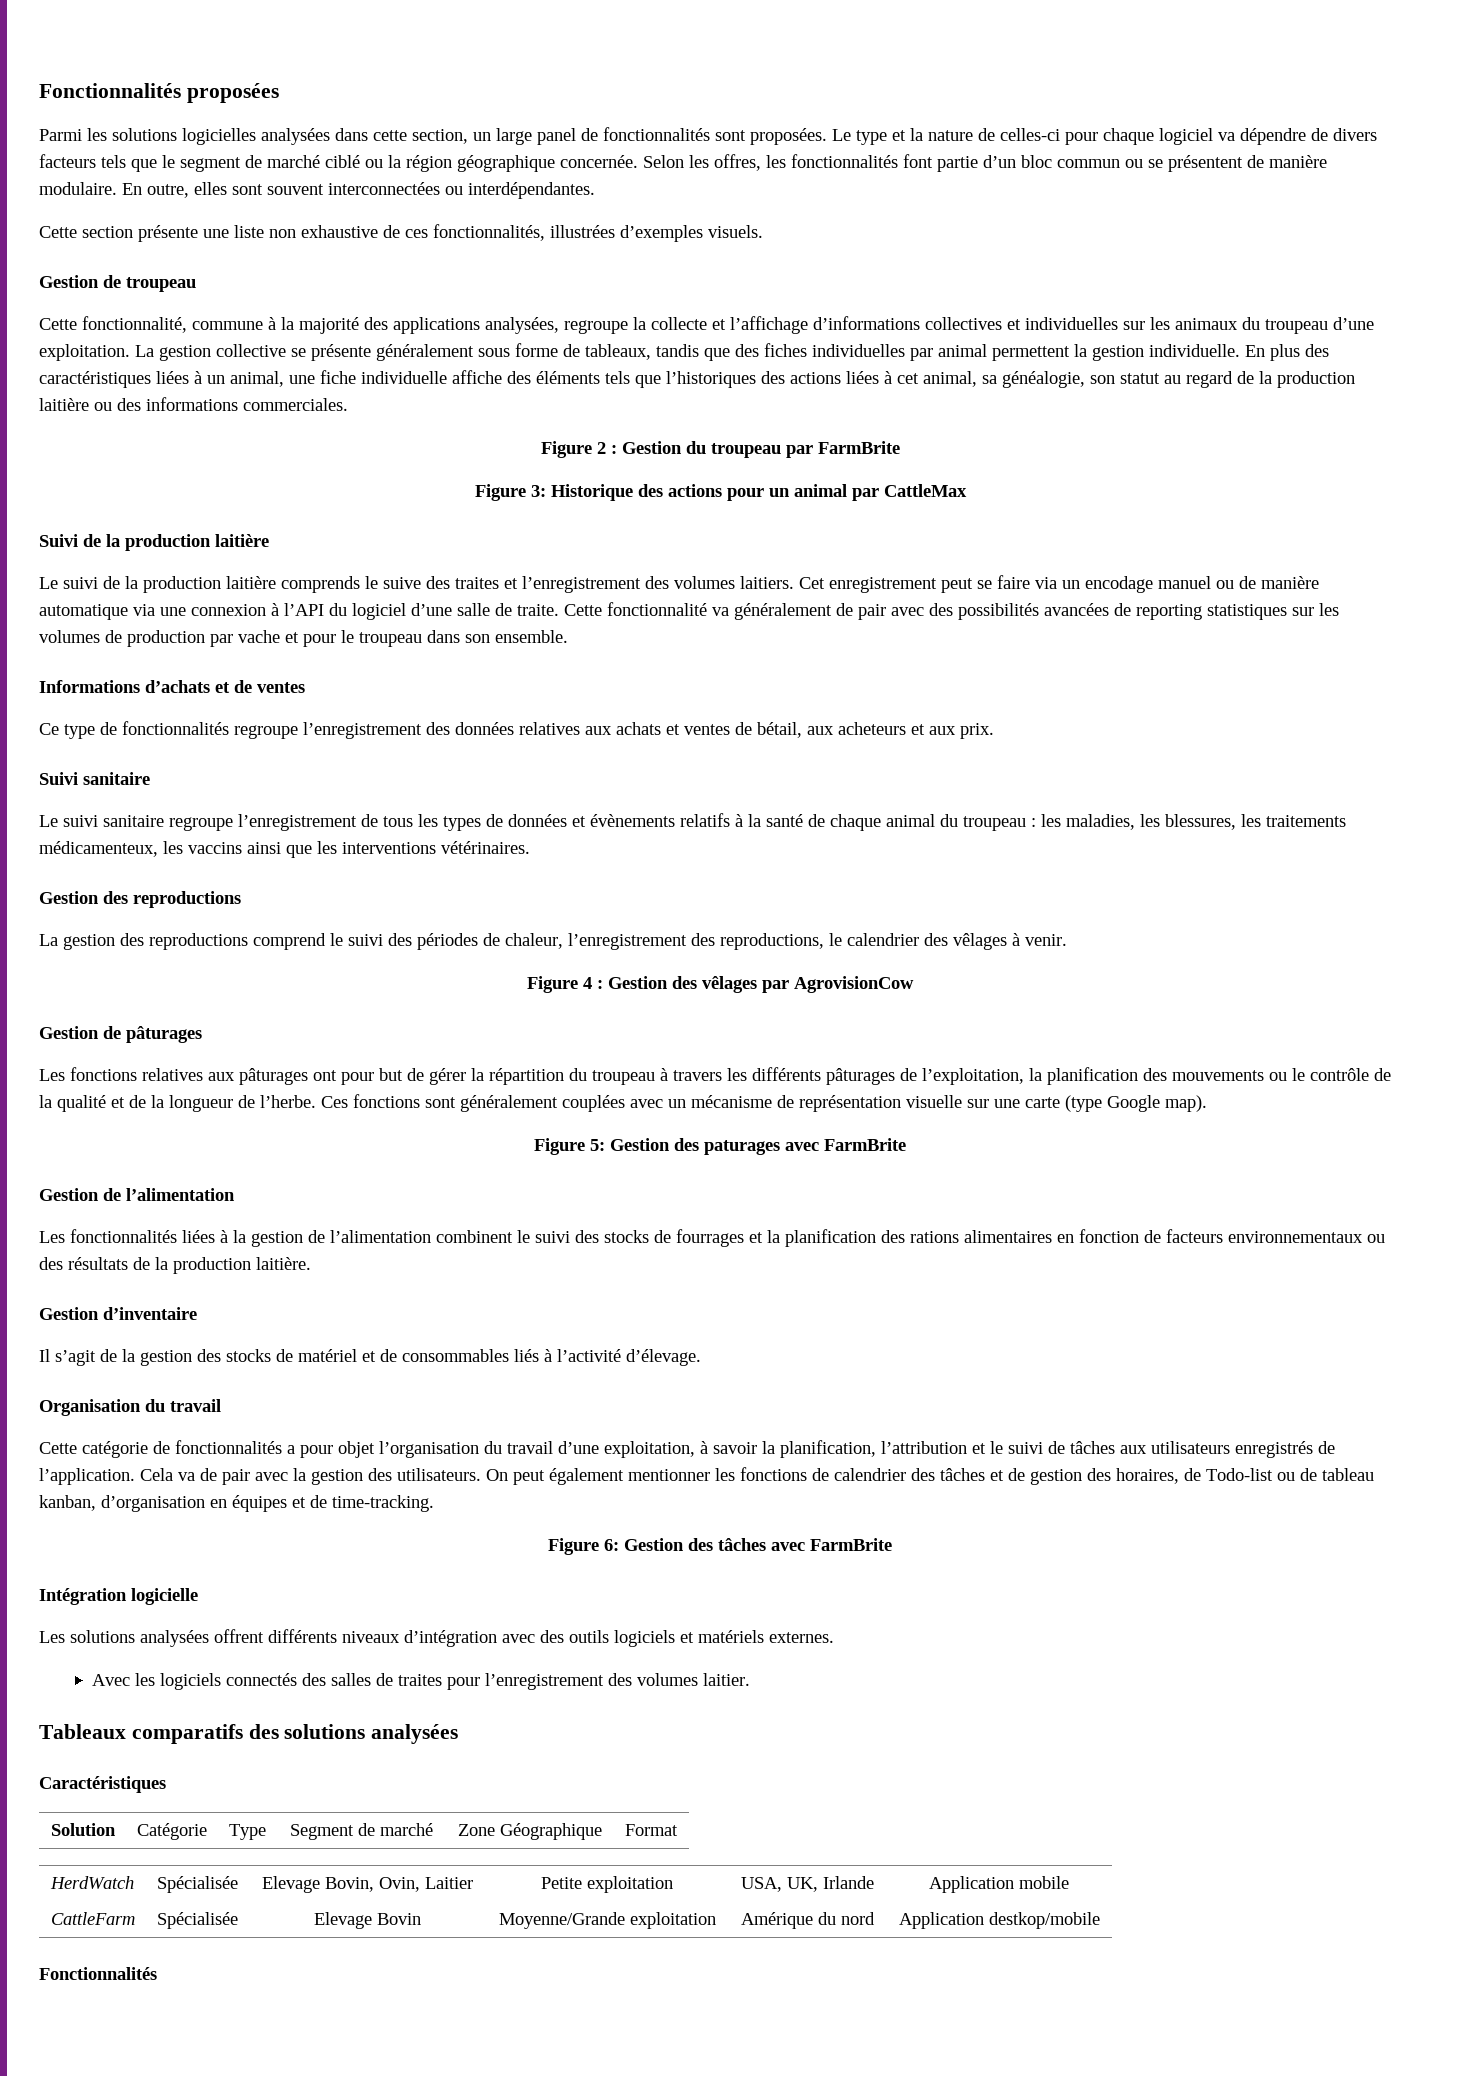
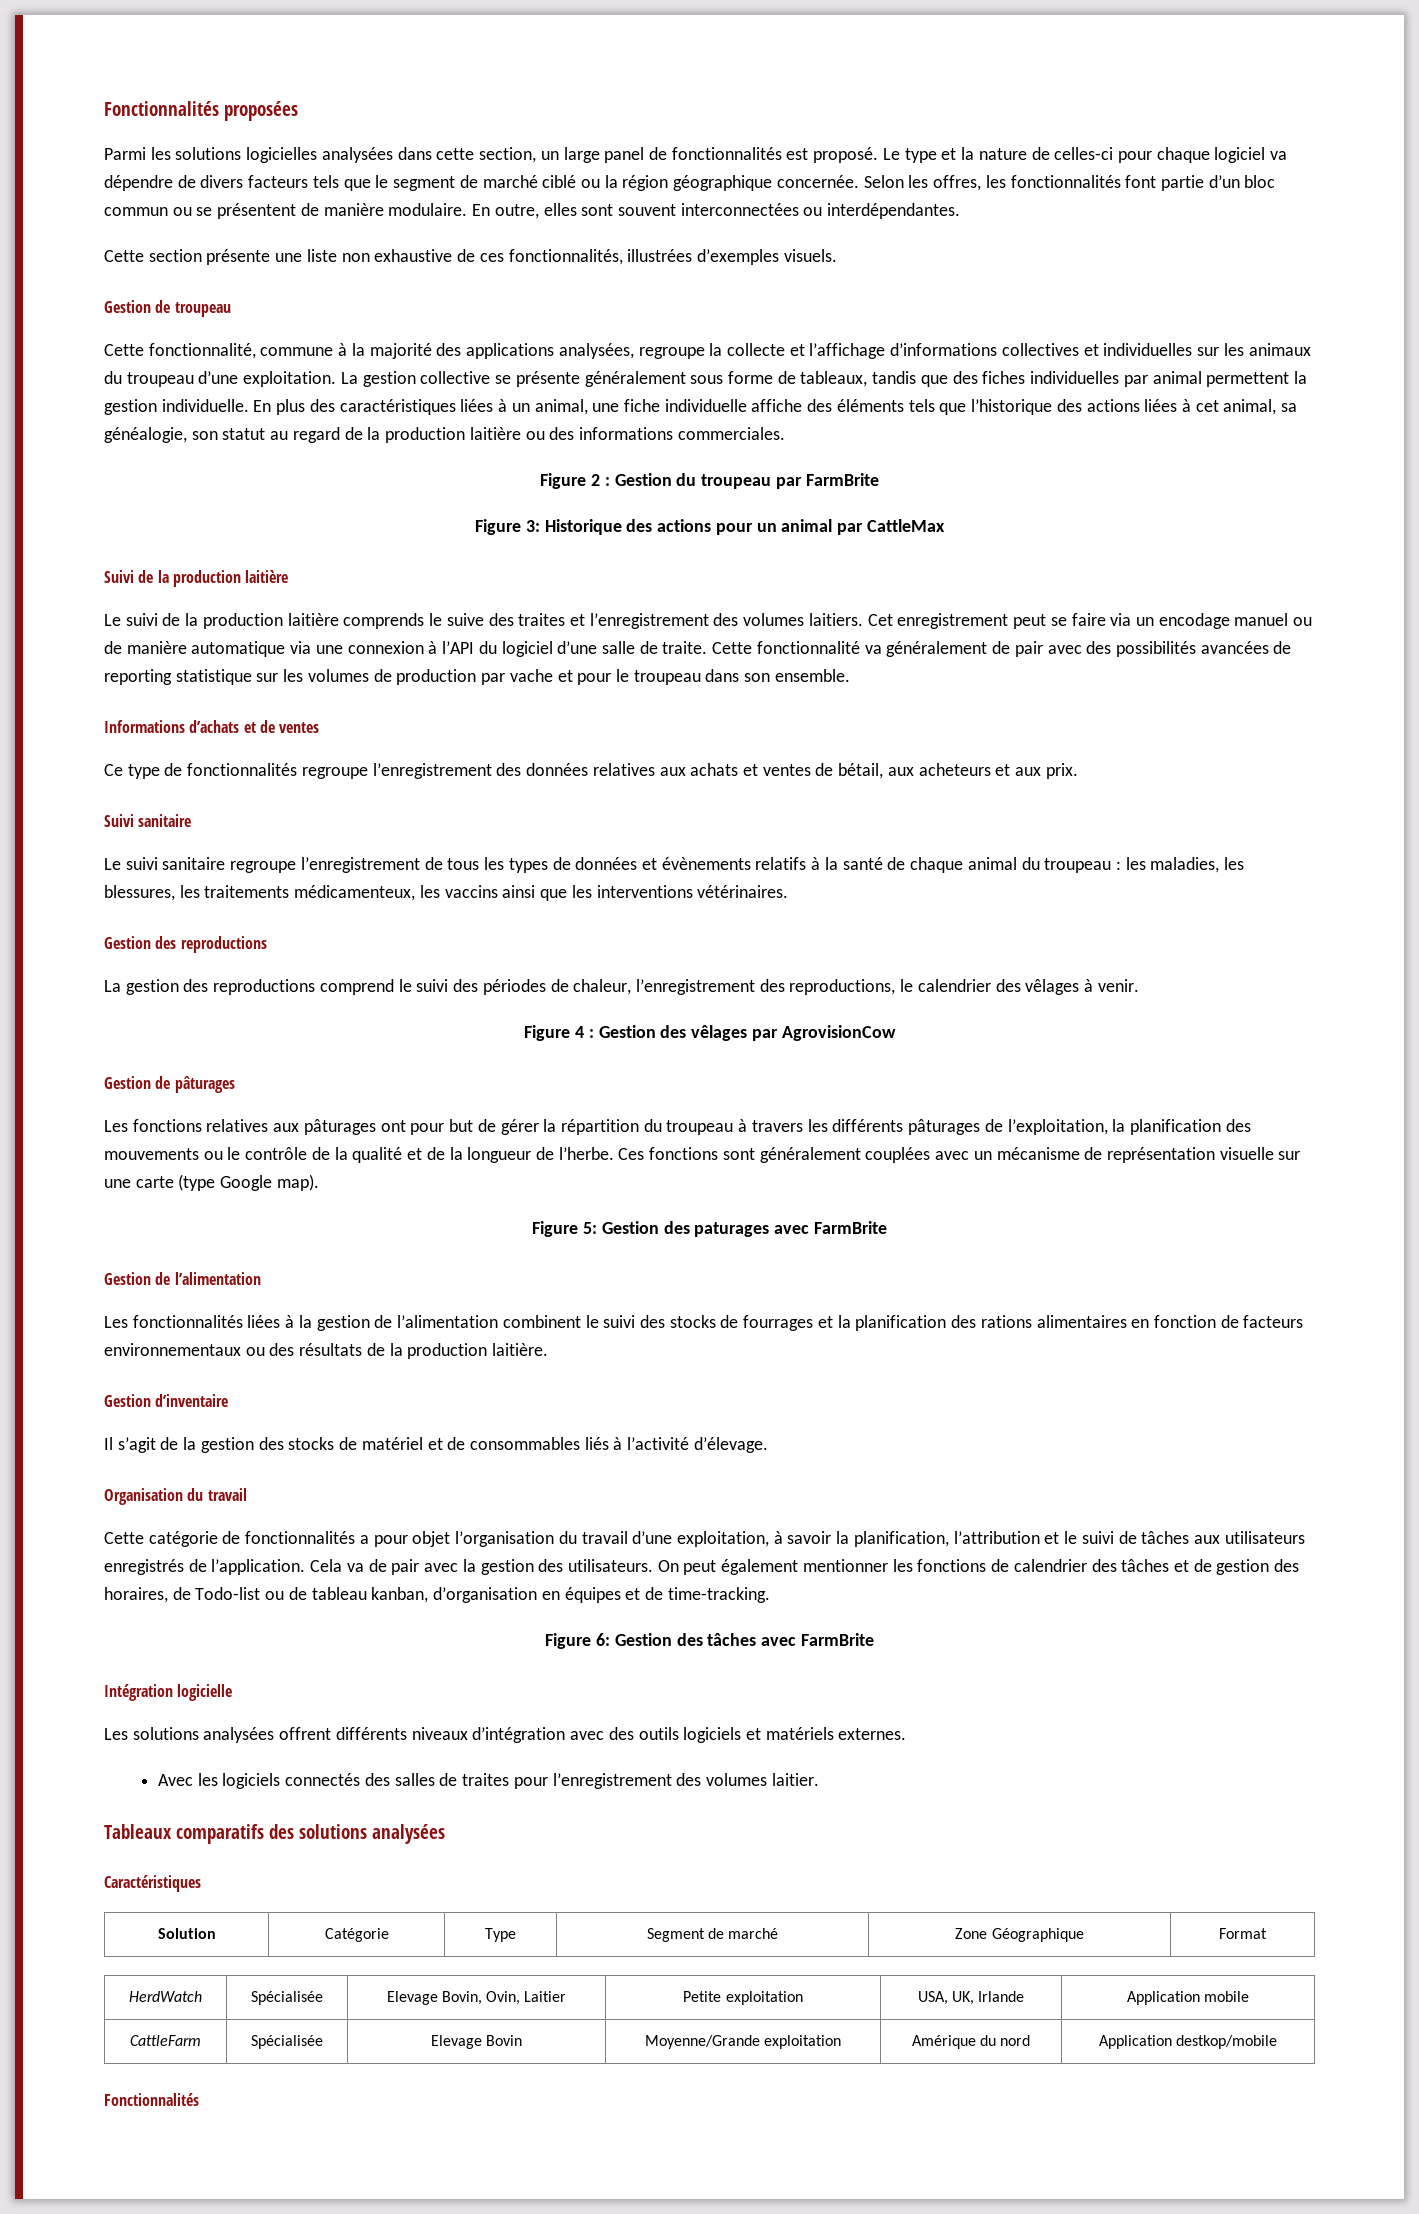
[715,128,827,145] sont proposées. -> [786,147,879,163] est proposé.
[666,371,756,388] l’historiques -> [971,399,1053,415] l’historique
[1207,604,1287,620] statistiques -> [175,669,252,685] statistique

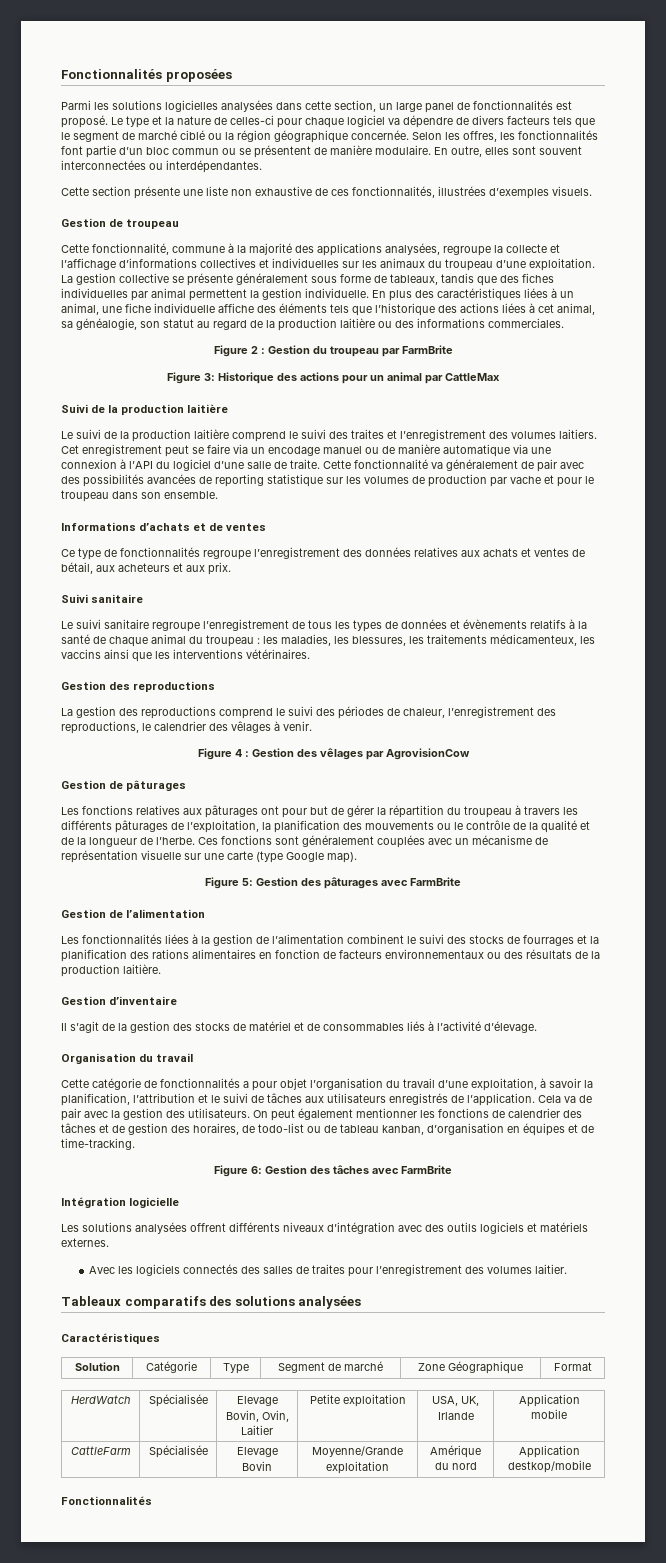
[343,613,484,629] comprends le suive -> [232,429,326,442] comprend le suivi
[694,1222,770,1237] paturages -> [324,877,378,889] pâturages
[195,1587,261,1600] Todo-list -> [258,1123,304,1133] todo-list

